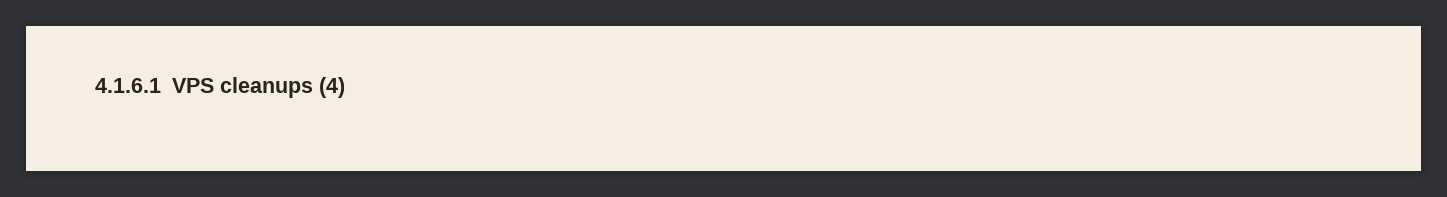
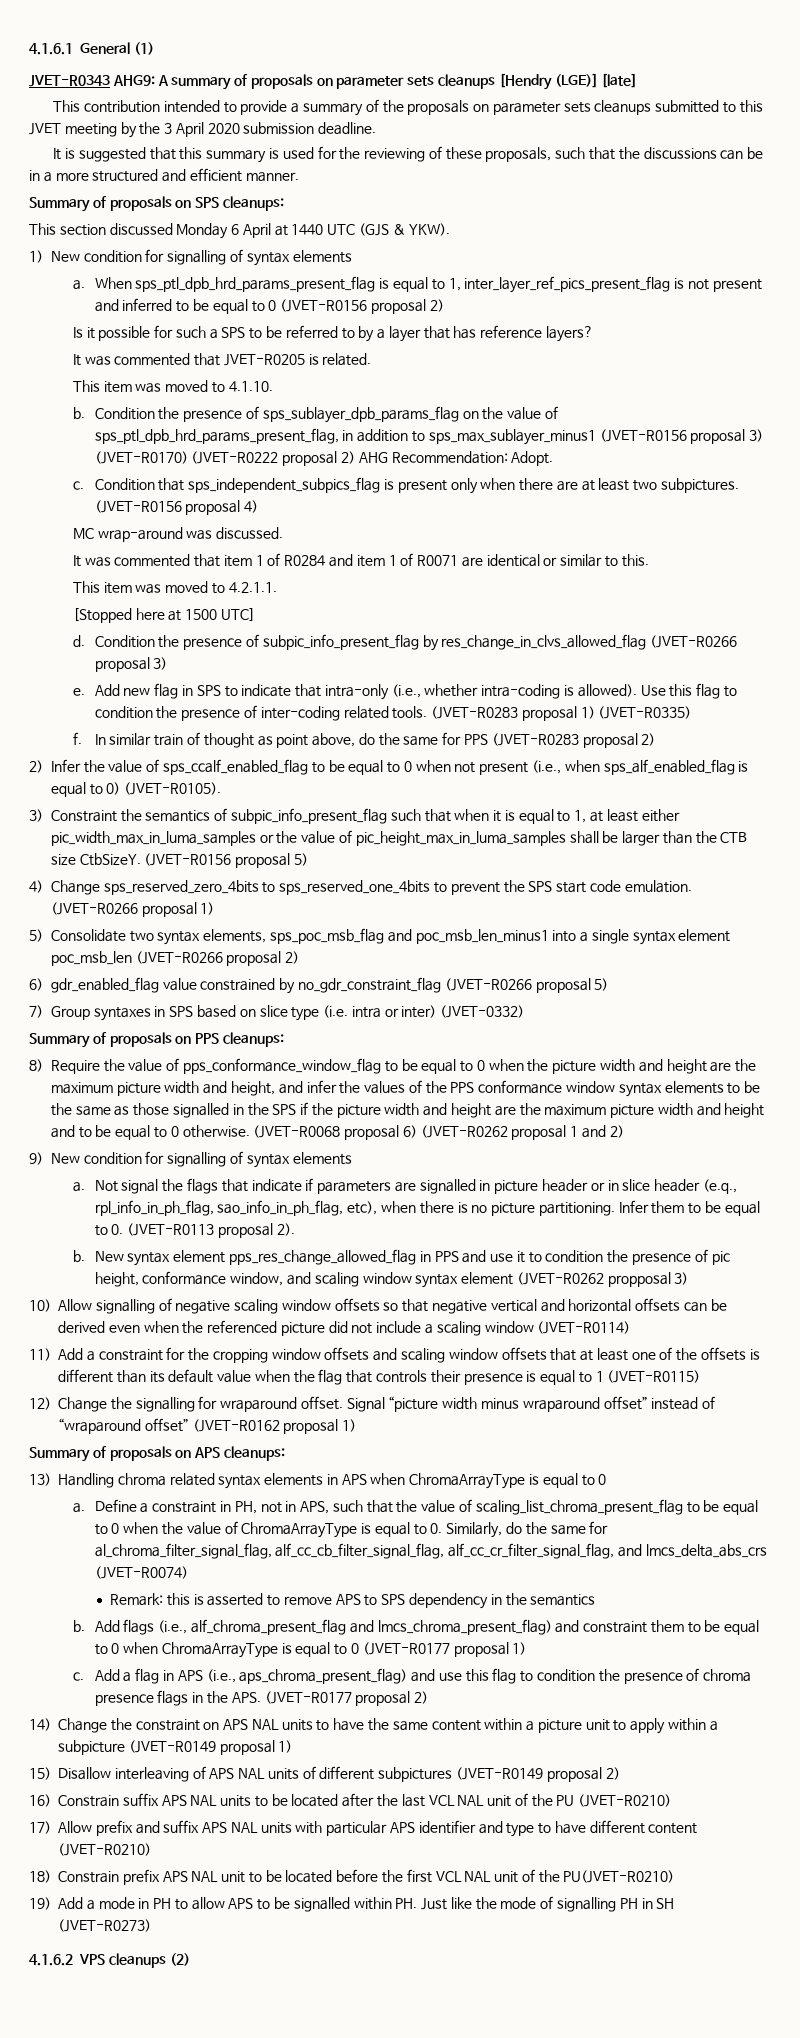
(161, 85) none -> [80,42,154,55] [29,73,638,90] [53,99,763,116] [29,122,377,138] [53,146,764,163] [29,168,299,182] [29,196,284,212] [29,223,450,239] [29,249,352,266] [72,276,762,293] [94,298,444,314] [72,325,593,342] [72,353,372,366] [72,380,273,393] [72,406,558,423] [94,428,764,445] [94,451,554,466] [72,477,739,494] [94,500,259,515] [72,527,284,542] [72,553,649,567] [72,581,277,594] [72,608,255,623] [72,634,738,651] [94,657,168,672] [72,683,737,700] [94,705,692,721] [72,732,656,748] [29,759,749,775] [50,782,222,797] [29,808,680,824] [50,830,748,846] [50,853,308,868] [29,880,692,895] [50,902,215,917] [29,928,731,945] [50,951,300,966] [29,977,609,994] [29,1005,525,1021] [29,1032,284,1048] [29,1058,757,1074] [50,1080,761,1097] [50,1102,765,1118] [50,1125,624,1140] [29,1151,352,1168] [72,1178,737,1194] [94,1200,760,1216] [94,1223,295,1238] [72,1249,730,1266] [94,1271,689,1288] [29,1298,727,1314] [58,1320,631,1336] [29,1347,760,1363] [58,1369,701,1385] [29,1396,716,1412] [58,1418,357,1434] [29,1446,285,1462] [29,1473,607,1489] [72,1499,759,1515] [94,1521,609,1538] [94,1543,767,1559] [94,1566,188,1579] [110,1593,596,1609] [72,1619,760,1635] [94,1642,527,1658] [72,1668,752,1684] [94,1690,429,1706] [29,1718,718,1734] [58,1740,293,1755] [29,1766,620,1782] [29,1793,672,1807] [29,1820,698,1837] [58,1843,151,1856] [29,1869,675,1885] [29,1896,675,1912] [58,1919,151,1932] [29,1954,73,1966] General (1) // JVET-R0343 AHG9: A summary of proposals on parameter sets cleanups [Hendry (LGE)] [late] // This contribution intended to provide a summary of the proposals on parameter sets cleanups submitted to this JVET meeting by the 3 April 2020 submission deadline. // It is suggested that this summary is used for the reviewing of these proposals, such that the discussions can be in a more structured and efficient manner. // Summary of proposals on SPS cleanups: // This section discussed Monday 6 April at 1440 UTC (GJS & YKW). // 1) New condition for signalling of syntax elements // a. When sps_ptl_dpb_hrd_params_present_flag is equal to 1, inter_layer_ref_pics_present_flag is not present and inferred to be equal to 0 (JVET-R0156 proposal 2) // Is it possible for such a SPS to be referred to by a layer that has reference layers? // It was commented that JVET-R0205 is related. // This item was moved to 4.1.10. // b. Condition the presence of sps_sublayer_dpb_params_flag on the value of sps_ptl_dpb_hrd_params_present_flag, in addition to sps_max_sublayer_minus1 (JVET-R0156 proposal 3) (JVET-R0170) (JVET-R0222 proposal 2) AHG Recommendation: Adopt. // c. Condition that sps_independent_subpics_flag is present only when there are at least two subpictures. (JVET-R0156 proposal 4) // MC wrap-around was discussed. // It was commented that item 1 of R0284 and item 1 of R0071 are identical or similar to this. // This item was moved to 4.2.1.1. // [Stopped here at 1500 UTC] // d. Condition the presence of subpic_info_present_flag by res_change_in_clvs_allowed_flag (JVET-R0266 proposal 3) // e. Add new flag in SPS to indicate that intra-only (i.e., whether intra-coding is allowed). Use this flag to condition the presence of inter-coding related tools. (JVET-R0283 proposal 1) (JVET-R0335) // f. In similar train of thought as point above, do the same for PPS (JVET-R0283 proposal 2) // 2) Infer the value of sps_ccalf_enabled_flag to be equal to 0 when not present (i.e., when sps_alf_enabled_flag is equal to 0) (JVET-R0105). // 3) Constraint the semantics of subpic_info_present_flag such that when it is equal to 1, at least either pic_width_max_in_luma_samples or the value of pic_height_max_in_luma_samples shall be larger than the CTB size CtbSizeY. (JVET-R0156 proposal 5) // 4) Change sps_reserved_zero_4bits to sps_reserved_one_4bits to prevent the SPS start code emulation. (JVET-R0266 proposal 1) // 5) Consolidate two syntax elements, sps_poc_msb_flag and poc_msb_len_minus1 into a single syntax element poc_msb_len (JVET-R0266 proposal 2) // 6) gdr_enabled_flag value constrained by no_gdr_constraint_flag (JVET-R0266 proposal 5) // 7) Group syntaxes in SPS based on slice type (i.e. intra or inter) (JVET-0332) // Summary of proposals on PPS cleanups: // 8) Require the value of pps_conformance_window_flag to be equal to 0 when the picture width and height are the maximum picture width and height, and infer the values of the PPS conformance window syntax elements to be the same as those signalled in the SPS if the picture width and height are the maximum picture width and height and to be equal to 0 otherwise. (JVET-R0068 proposal 6) (JVET-R0262 proposal 1 and 2) // 9) New condition for signalling of syntax elements // a. Not signal the flags that indicate if parameters are signalled in picture header or in slice header (e.q., rpl_info_in_ph_flag, sao_info_in_ph_flag, etc), when there is no picture partitioning. Infer them to be equal to 0. (JVET-R0113 proposal 2). // b. New syntax element pps_res_change_allowed_flag in PPS and use it to condition the presence of pic height, conformance window, and scaling window syntax element (JVET-R0262 propposal 3) // 10) Allow signalling of negative scaling window offsets so that negative vertical and horizontal offsets can be derived even when the referenced picture did not include a scaling window (JVET-R0114) // 11) Add a constraint for the cropping window offsets and scaling window offsets that at least one of the offsets is different than its default value when the flag that controls their presence is equal to 1 (JVET-R0115) // 12) Change the signalling for wraparound offset. Signal “picture width minus wraparound offset” instead of “wraparound offset” (JVET-R0162 proposal 1) // Summary of proposals on APS cleanups: // 13) Handling chroma related syntax elements in APS when ChromaArrayType is equal to 0 // a. Define a constraint in PH, not in APS, such that the value of scaling_list_chroma_present_flag to be equal to 0 when the value of ChromaArrayType is equal to 0. Similarly, do the same for al_chroma_filter_signal_flag, alf_cc_cb_filter_signal_flag, alf_cc_cr_filter_signal_flag, and lmcs_delta_abs_crs (JVET-R0074) // Remark: this is asserted to remove APS to SPS dependency in the semantics // b. Add flags (i.e., alf_chroma_present_flag and lmcs_chroma_present_flag) and constraint them to be equal to 0 when ChromaArrayType is equal to 0 (JVET-R0177 proposal 1) // c. Add a flag in APS (i.e., aps_chroma_present_flag) and use this flag to condition the presence of chroma presence flags in the APS. (JVET-R0177 proposal 2) // 14) Change the constraint on APS NAL units to have the same content within a picture unit to apply within a subpicture (JVET-R0149 proposal 1) // 15) Disallow interleaving of APS NAL units of different subpictures (JVET-R0149 proposal 2) // 16) Constrain suffix APS NAL units to be located after the last VCL NAL unit of the PU (JVET-R0210) // 17) Allow prefix and suffix APS NAL units with particular APS identifier and type to have different content (JVET-R0210) // 18) Constrain prefix APS NAL unit to be located before the first VCL NAL unit of the PU(JVET-R0210) // 19) Add a mode in PH to allow APS to be signalled within PH. Just like the mode of signalling PH in SH (JVET-R0273) // 4.1.6.2
[319,77,345,98] (4) -> [169,1953,190,1966] (2)

